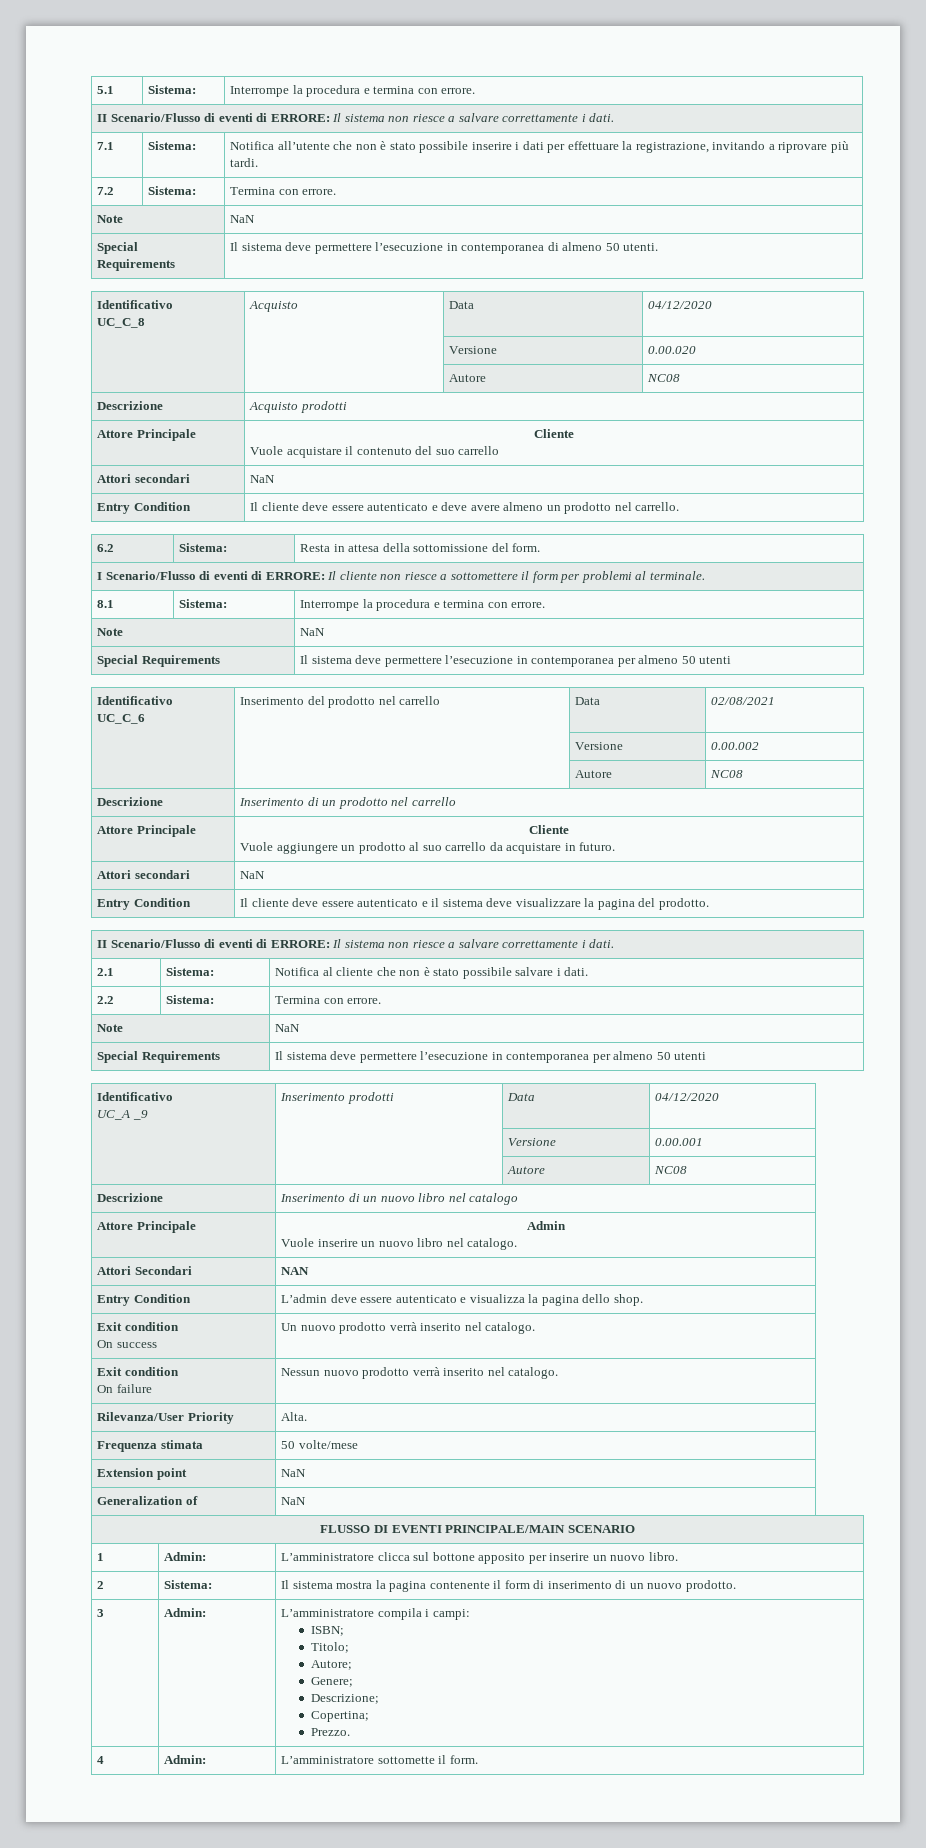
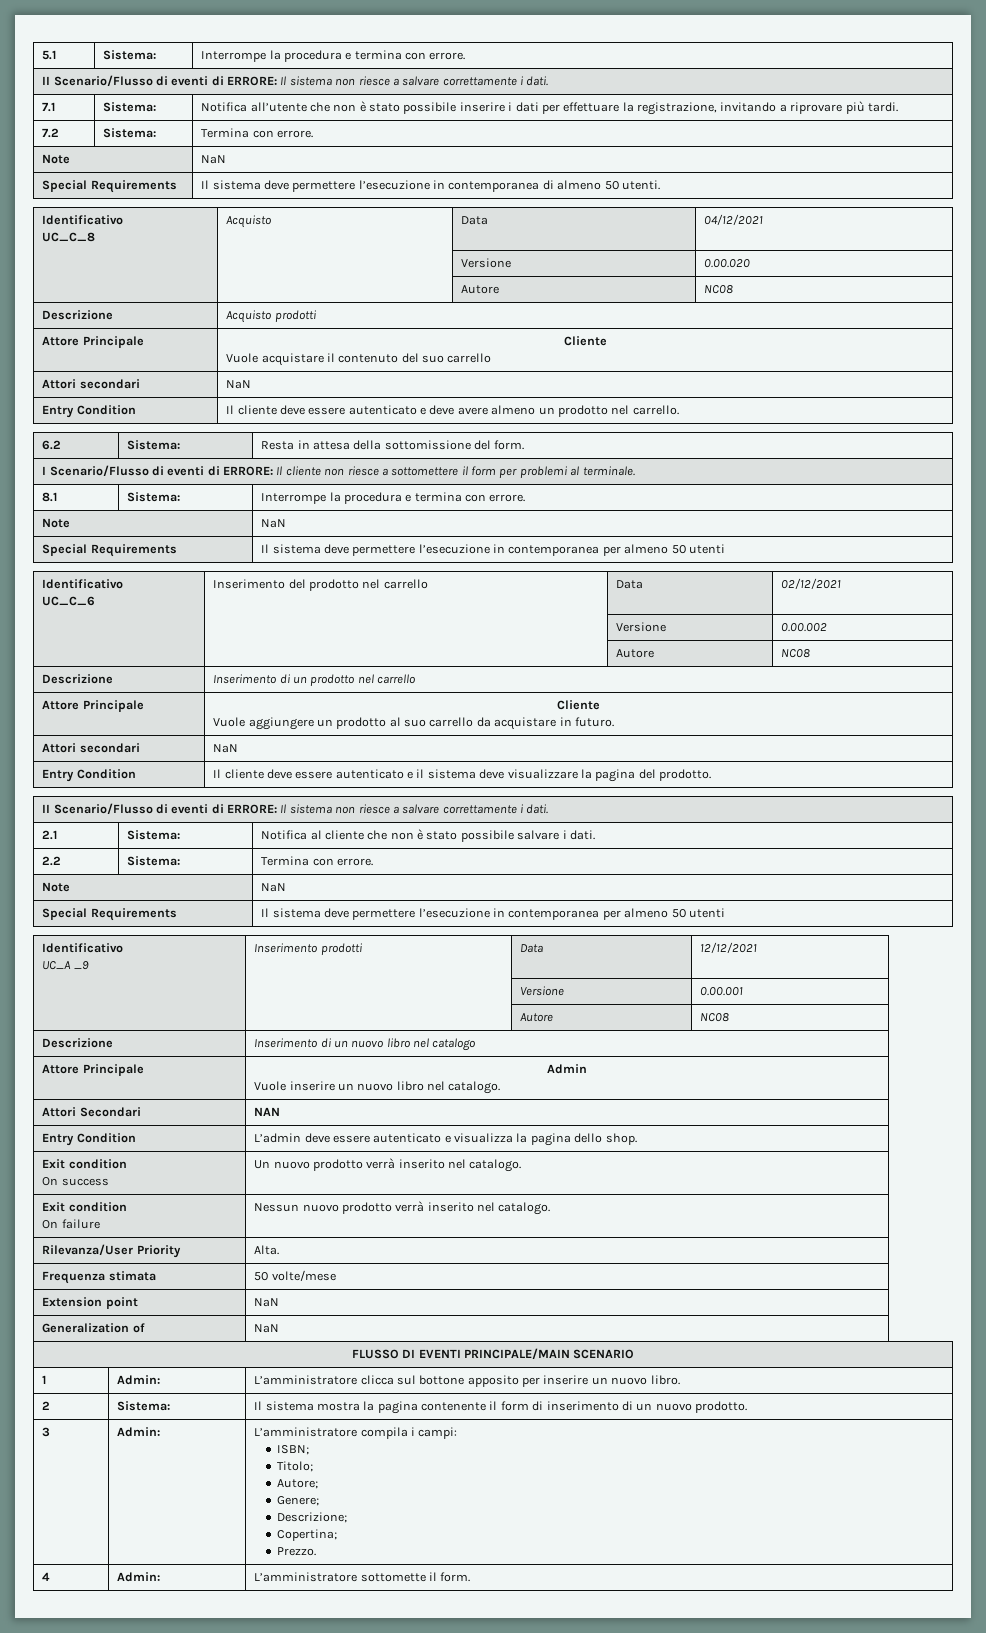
[648,301,713,309] 04/12/2020 -> [704,214,764,225] 04/12/2021
[711,697,776,705] 02/08/2021 -> [781,578,842,589] 02/12/2021
[655,1093,720,1101] 04/12/2020 -> [700,942,758,953] 12/12/2021

